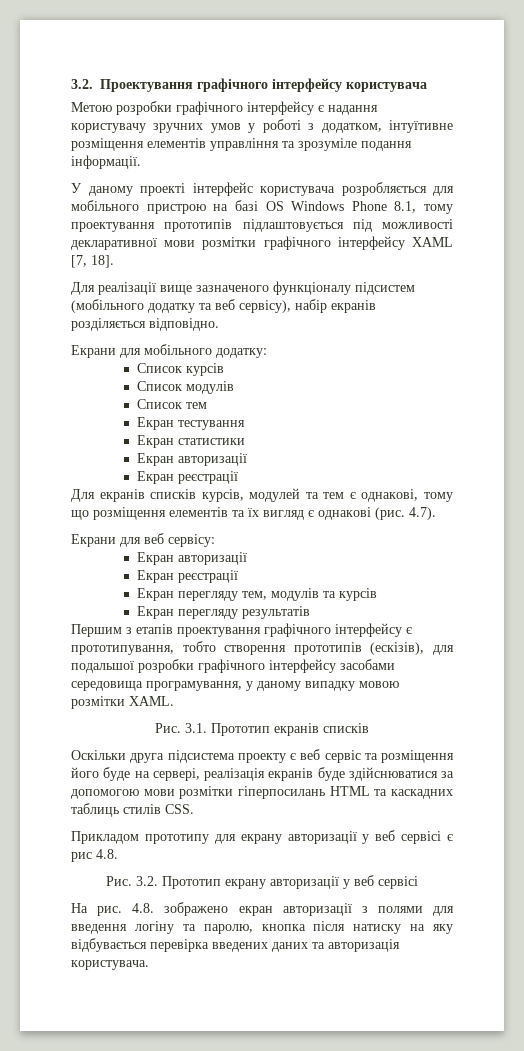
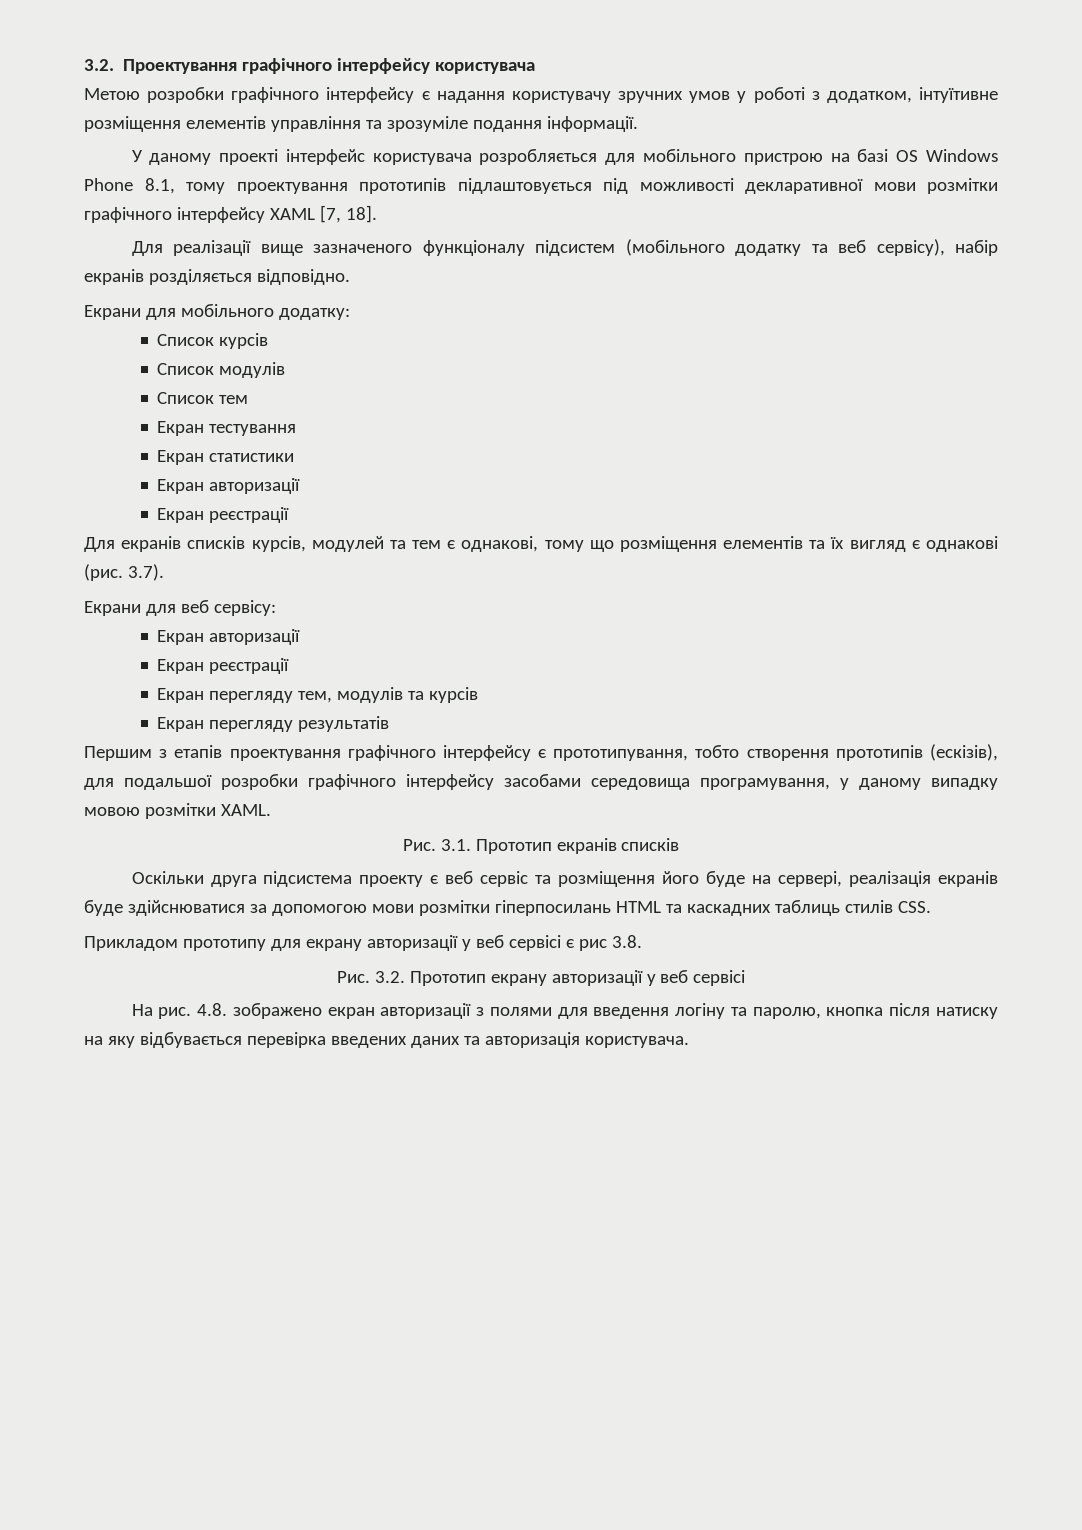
[409,507,436,520] 4.7). -> [127,564,164,581] 3.7).
[96,849,118,859] 4.8. -> [611,935,642,948] 3.8.

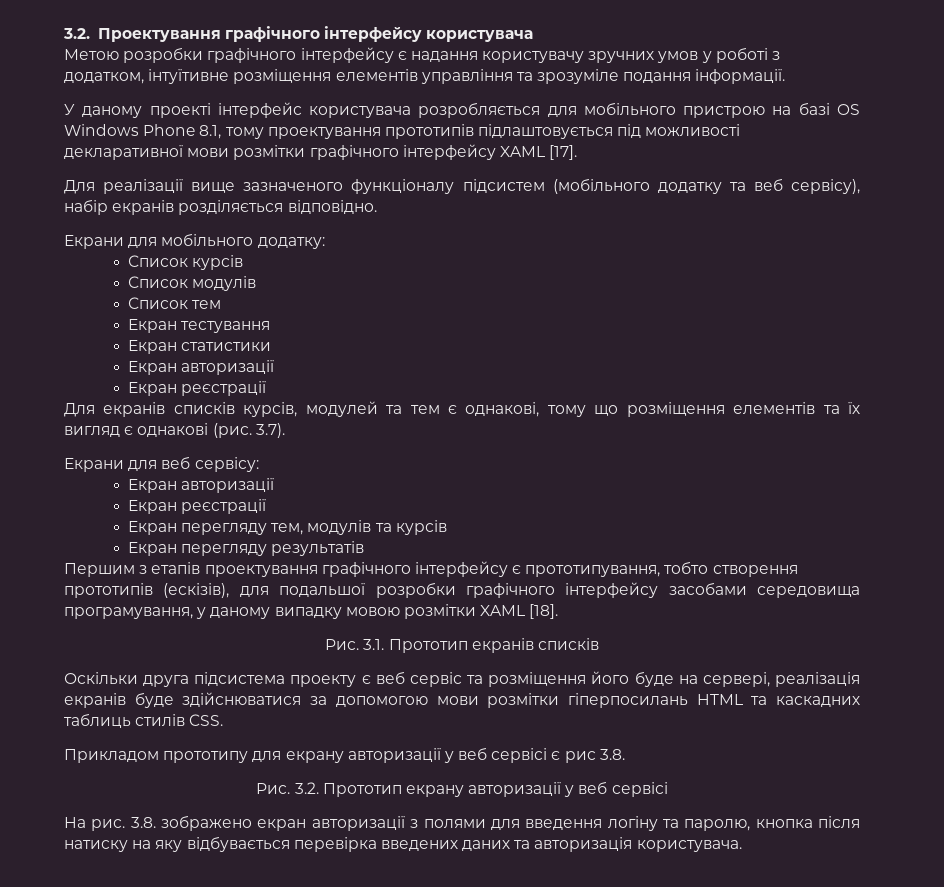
[319,205,377,223] [7, 18]. -> [549,145,578,160] [17].
[220,804,271,816] XAML. -> [480,604,559,619] XAML [18].
[197,1003,228,1016] 4.8. -> [130,817,156,828] 3.8.

